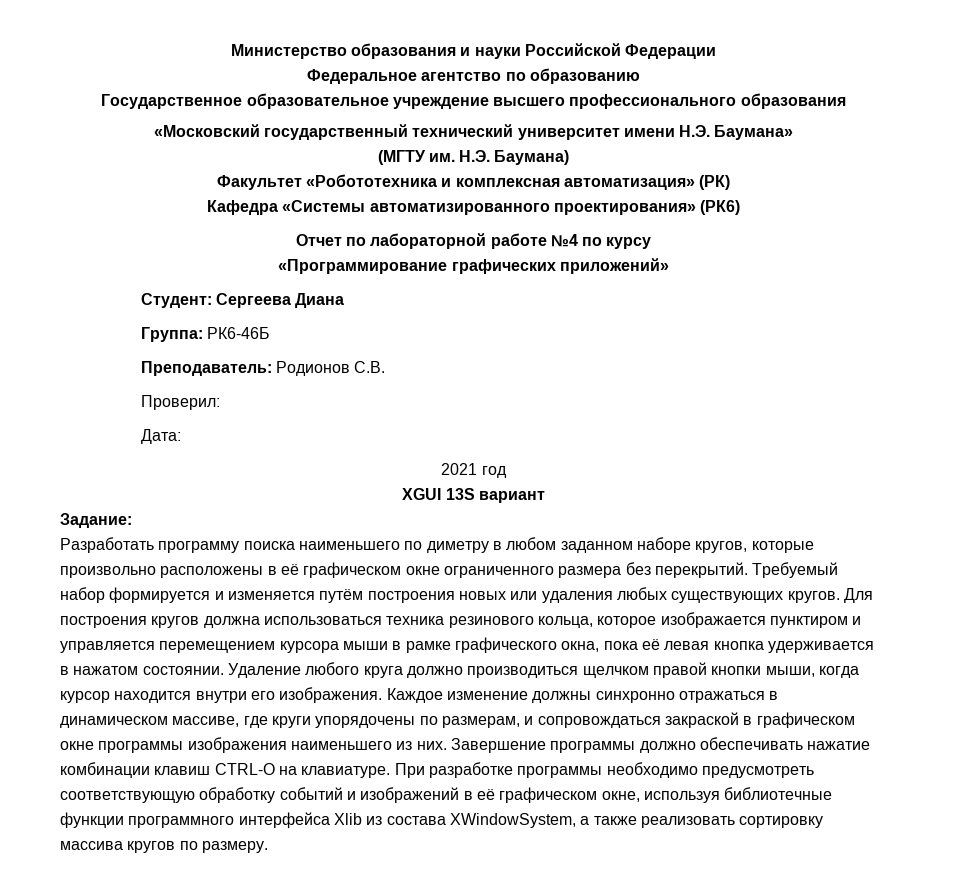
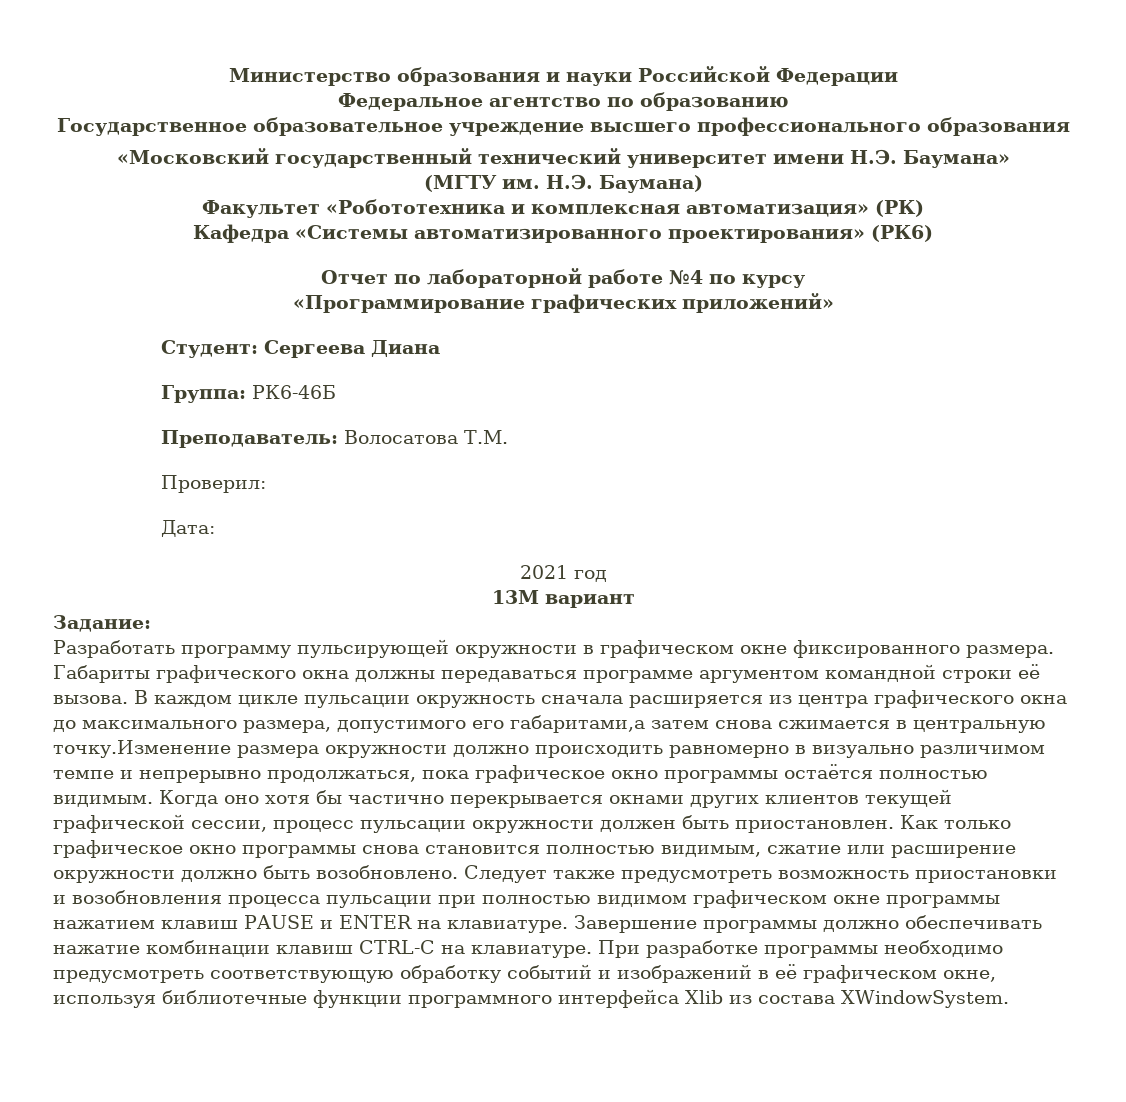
[276,361,386,376] Родионов С.В. -> [344,430,509,444] Волосатова Т.М.
[402,488,475,500] XGUI 13S -> [491,590,539,604] 13M
[243,537,814,553] [60,562,839,578] [60,587,873,603] [60,612,862,628] [60,637,874,653] [60,662,859,678] [60,687,779,703] [60,712,855,728] [60,737,447,753] поиска наименьшего по диметру в любом заданном наборе кругов, которые произвольно расположены в её графическом окне ограниченного размера без перекрытий. Требуемый набор формируется и изменяется путём построения новых или удаления любых существующих кругов. Для построения кругов должна использоваться техника резинового кольца, которое изображается пунктиром и управляется перемещением курсора мыши в рамке графического окна, пока её левая кнопка удерживается в нажатом состоянии. Удаление любого круга должно производиться щелчком правой кнопки мыши, когда курсор находится внутри его изображения. Каждое изменение должны синхронно отражаться в динамическом массиве, где круги упорядочены по размерам, и сопровождаться закраской в графическом окне программы изображения наименьшего из них. -> [297,639,1054,658] [53,664,1040,683] [53,690,1067,708] [53,715,1046,733] [53,740,1045,758] [53,764,988,783] [53,789,952,808] [53,814,1011,833] [53,840,1016,858] [53,865,1057,883] [53,890,1000,908] [53,915,568,933] пульсирующей окружности в графическом окне фиксированного размера. Габариты графического окна должны передаваться программе аргументом командной строки её вызова. В каждом цикле пульсации окружность сначала расширяется из центра графического окна до максимального размера, допустимого его габаритами,а затем снова сжимается в центральную точку.Изменение размера окружности должно происходить равномерно в визуально различимом темпе и непрерывно продолжаться, пока графическое окно программы остаётся полностью видимым. Когда оно хотя бы частично перекрывается окнами других клиентов текущей графической сессии, процесс пульсации окружности должен быть приостановлен. Как только графическое окно программы снова становится полностью видимым, сжатие или расширение окружности должно быть возобновлено. Следует также предусмотреть возможность приостановки и возобновления процесса пульсации при полностью видимом графическом окне программы нажатием клавиш PAUSE и ENTER на клавиатуре.
[214,763,275,775] CTRL-O -> [359,940,435,954] CTRL-С
[449,813,824,828] [60,841,268,853] XWindowSystem, а также реализовать сортировку массива кругов по размеру. -> [841,990,1009,1008] XWindowSystem.

